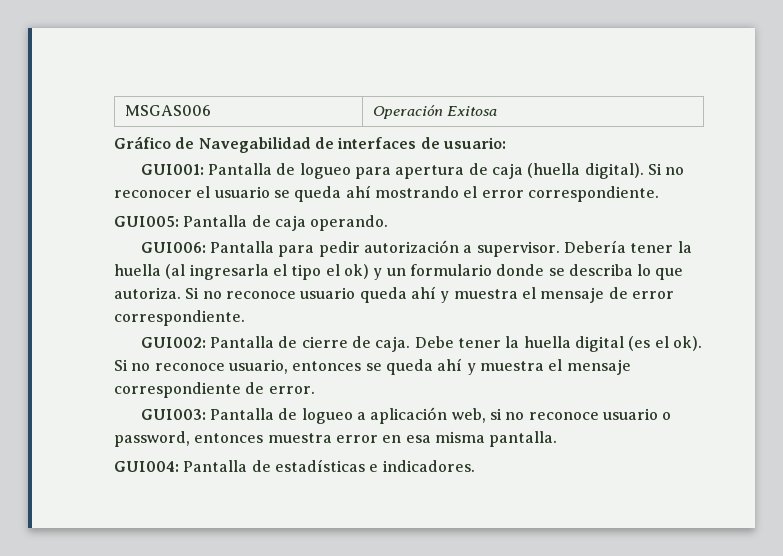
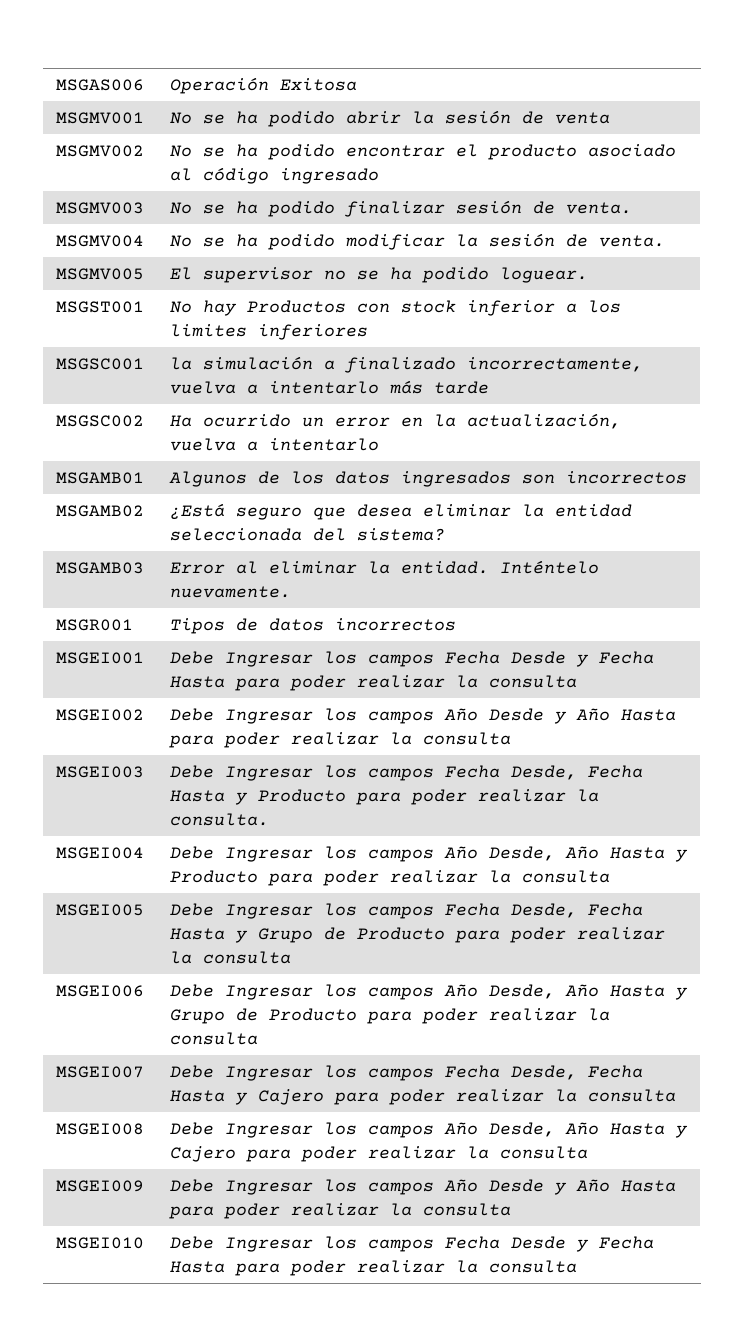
[114,136,506,153] [140,163,685,179] [114,185,659,202] [114,215,389,231] [140,240,692,257] [114,264,684,280] [114,286,674,303] [114,310,245,326] [140,336,702,352] [114,358,631,375] [114,382,315,398] [140,407,672,424] [114,431,558,447] [114,459,475,472] // Gráfico de Navegabilidad de interfaces de usuario: // GUI001: Pantalla de logueo para apertura de caja (huella digital). Si no reconocer el usuario se queda ahí mostrando el error correspondiente. // GUI005: Pantalla de caja operando. // GUI006: Pantalla para pedir autorización a supervisor. Debería tener la huella (al ingresarla el tipo el ok) y un formulario donde se describa lo que autoriza. Si no reconoce usuario queda ahí y muestra el mensaje de error correspondiente. // GUI002: Pantalla de cierre de caja. Debe tener la huella digital (es el ok). Si no reconoce usuario, entonces se queda ahí y muestra el mensaje correspondiente de error. // GUI003: Pantalla de logueo a aplicación web, si no reconoce usuario o password, entonces muestra error en esa misma pantalla. // GUI004: Pantalla de estadísticas e indicadores. -> [55,112,144,124] [169,110,610,127] [55,145,144,157] [169,144,676,160] [169,167,379,184] [55,202,144,214] [169,200,632,217] [55,235,144,247] [169,233,665,250] [55,268,144,280] [169,267,588,283] [55,301,144,313] [169,300,621,316] [169,324,368,340] [55,358,144,370] [169,356,643,373] [169,380,489,394] [55,415,144,427] [169,413,621,429] [169,438,379,451] [55,472,144,484] [168,471,687,487] [55,505,144,517] [169,503,632,520] [169,528,445,541] [55,562,144,574] [169,560,599,574] [169,586,291,598] [55,619,133,631] [169,618,456,634] [55,652,144,664] [169,651,654,667] [169,675,577,691] [55,709,144,721] [169,708,676,724] [168,732,511,748] [55,766,144,778] [169,765,643,781] [169,789,599,805] [169,813,269,826] [55,847,144,859] [169,846,688,862] [169,870,610,886] [55,904,144,916] [169,903,643,919] [169,927,665,943] [169,951,291,964] [55,985,144,997] [169,984,688,1000] [169,1008,610,1024] [169,1032,258,1045] [55,1066,144,1078] [169,1065,643,1081] [169,1089,676,1105] [55,1123,144,1135] [169,1122,688,1138] [169,1146,588,1162] [55,1180,144,1192] [169,1179,676,1195] [168,1203,511,1219] [55,1237,144,1249] [169,1236,654,1252] [169,1260,577,1276] // MSGMV001 | No se ha podido abrir la sesión de venta // MSGMV002 | No se ha podido encontrar el producto asociado al código ingresado // MSGMV003 | No se ha podido finalizar sesión de venta. // MSGMV004 | No se ha podido modificar la sesión de venta. // MSGMV005 | El supervisor no se ha podido loguear. // MSGST001 | No hay Productos con stock inferior a los limites inferiores // MSGSC001 | la simulación a finalizado incorrectamente, vuelva a intentarlo más tarde // MSGSC002 | Ha ocurrido un error en la actualización, vuelva a intentarlo // MSGAMB01 | Algunos de los datos ingresados son incorrectos // MSGAMB02 | ¿Está seguro que desea eliminar la entidad seleccionada del sistema? // MSGAMB03 | Error al eliminar la entidad. Inténtelo nuevamente. // MSGR001 | Tipos de datos incorrectos // MSGEI001 | Debe Ingresar los campos Fecha Desde y Fecha Hasta para poder realizar la consulta // MSGEI002 | Debe Ingresar los campos Año Desde y Año Hasta para poder realizar la consulta // MSGEI003 | Debe Ingresar los campos Fecha Desde, Fecha Hasta y Producto para poder realizar la consulta. // MSGEI004 | Debe Ingresar los campos Año Desde, Año Hasta y Producto para poder realizar la consulta // MSGEI005 | Debe Ingresar los campos Fecha Desde, Fecha Hasta y Grupo de Producto para poder realizar la consulta // MSGEI006 | Debe Ingresar los campos Año Desde, Año Hasta y Grupo de Producto para poder realizar la consulta // MSGEI007 | Debe Ingresar los campos Fecha Desde, Fecha Hasta y Cajero para poder realizar la consulta // MSGEI008 | Debe Ingresar los campos Año Desde, Año Hasta y Cajero para poder realizar la consulta // MSGEI009 | Debe Ingresar los campos Año Desde y Año Hasta para poder realizar la consulta // MSGEI010 | Debe Ingresar los campos Fecha Desde y Fecha Hasta para poder realizar la consulta

